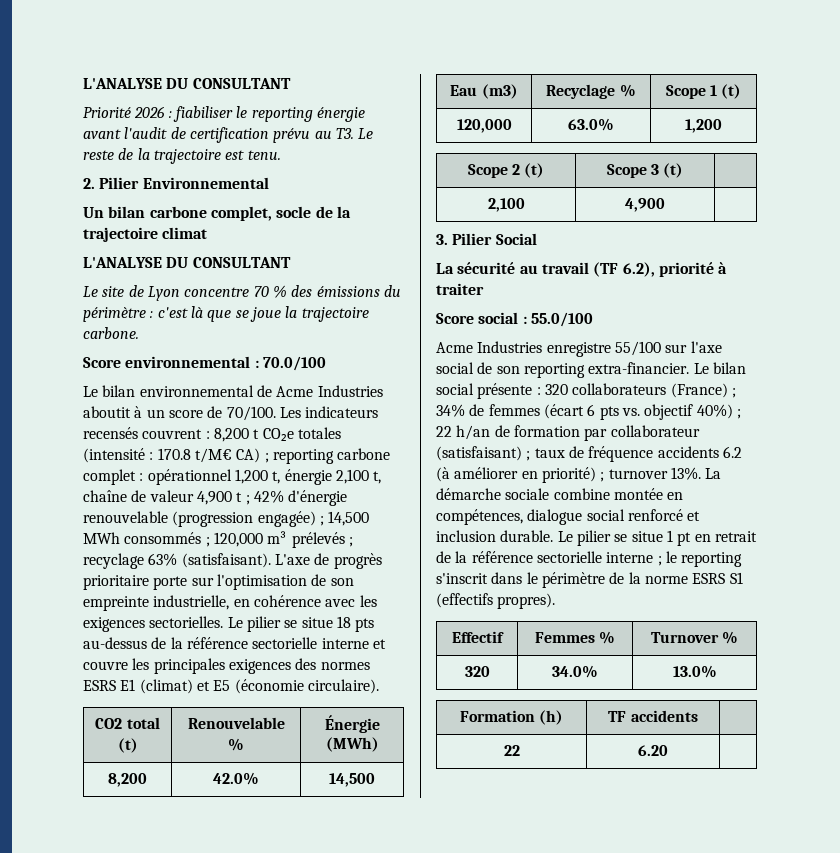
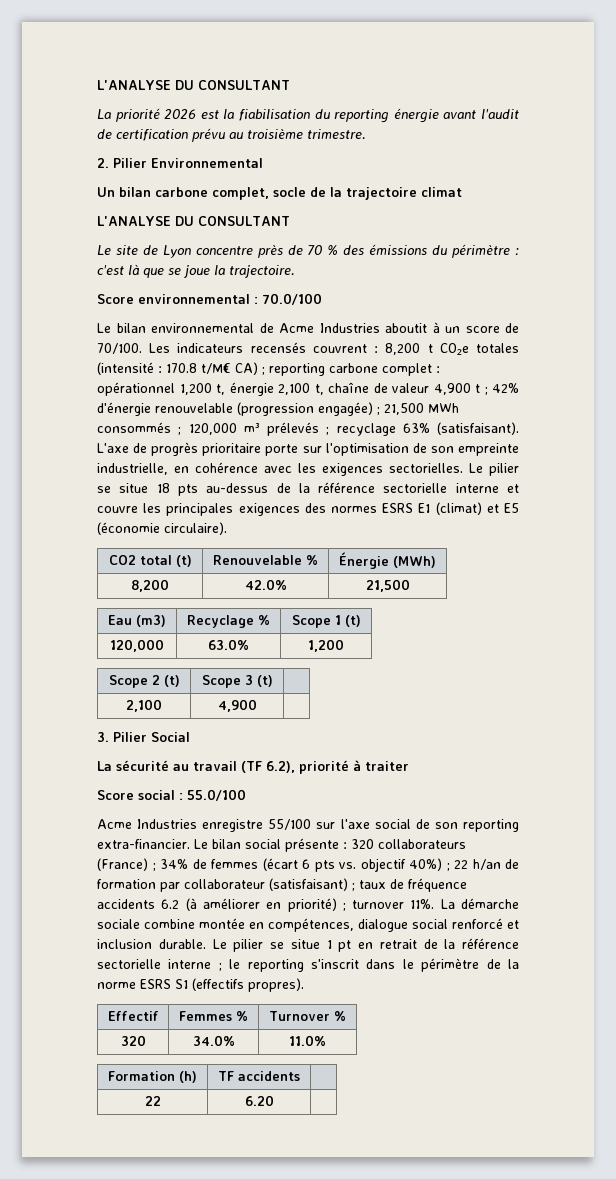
[83,78,291,89] [83,106,248,122] L'ANALYSE DU CONSULTANT // Priorité 2026 : fiabiliser le -> [97,80,290,90] [97,108,330,122] L'ANALYSE DU CONSULTANT // La priorité 2026 est la fiabilisation du
[335,128,374,139] [83,148,281,164] T3. Le reste de la trajectoire est tenu. -> [247,129,366,140] troisième trimestre.
(250, 292) none -> [257,245,303,258] près de
[301,307,369,322] [83,327,139,339] trajectoire carbone. -> [229,265,295,278] trajectoire.
[328,511,370,526] 14,500 -> [384,403,424,415] 21,500
[329,773,375,787] 14,500 -> [365,579,410,592] 21,500
[670,467,701,480] 13%. -> [410,899,435,909] 11%.
[672,665,717,678] 13.0% -> [289,1035,326,1046] 11.0%

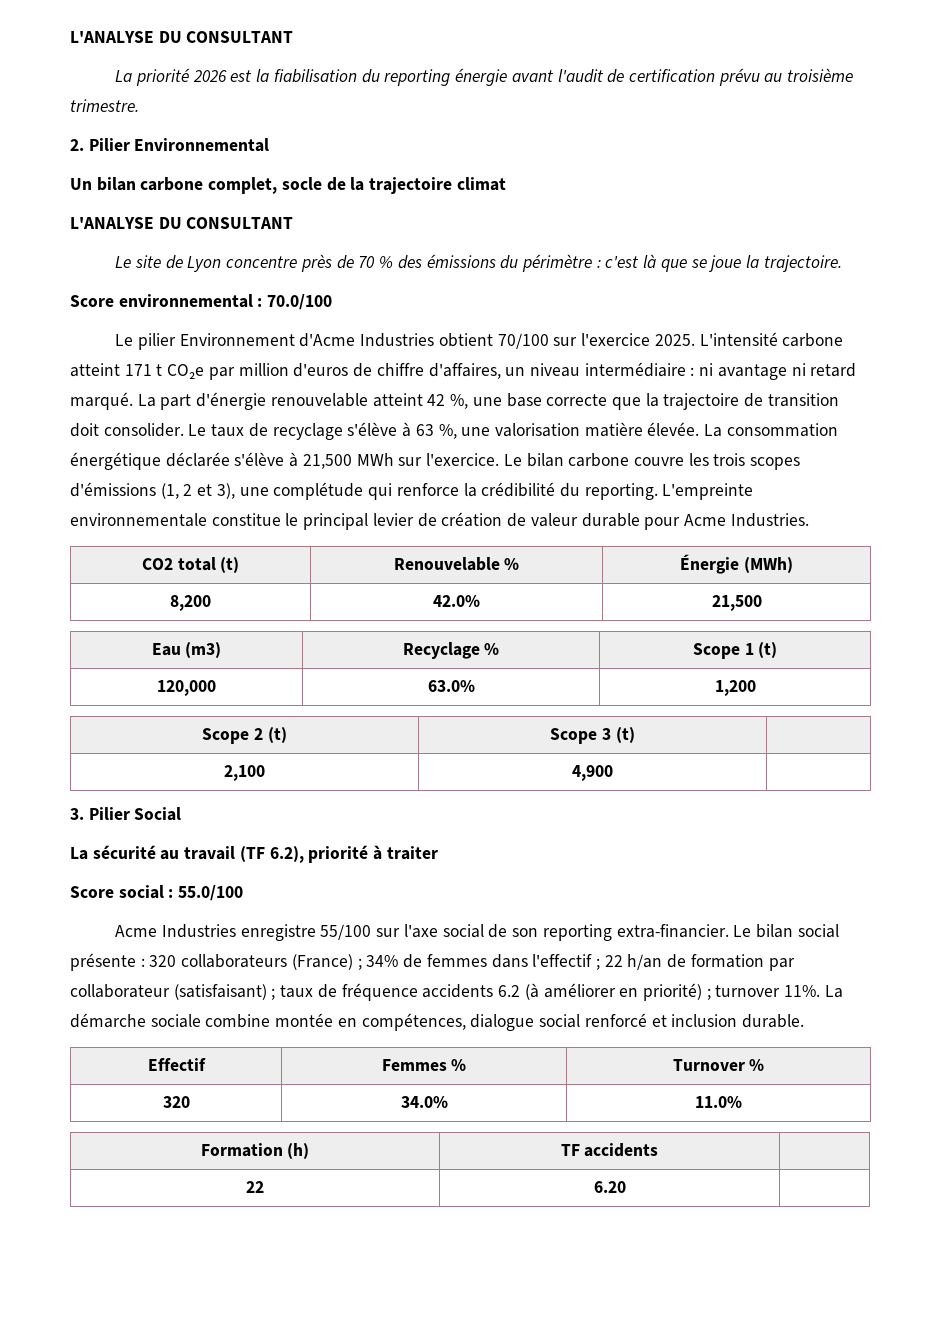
[116,322,519,333] [97,342,519,355] [97,362,440,376] [97,382,519,396] [97,402,459,416] [97,422,519,436] [97,442,519,456] [97,462,519,476] [97,482,519,496] [97,502,519,516] [97,522,227,535] bilan environnemental de Acme Industries aboutit à un score de 70/100. Les indicateurs recensés couvrent : 8,200 t CO₂e totales (intensité : 170.8 t/M€ CA) ; reporting carbone complet : opérationnel 1,200 t, énergie 2,100 t, chaîne de valeur 4,900 t ; 42% d'énergie renouvelable (progression engagée) ; 21,500 MWh consommés ; 120,000 m³ prélevés ; recyclage 63% (satisfaisant). L'axe de progrès prioritaire porte sur l'optimisation de son empreinte industrielle, en cohérence avec les exigences sectorielles. Le pilier se situe 18 pts au-dessus de la référence sectorielle interne et couvre les principales exigences des normes ESRS E1 (climat) et E5 (économie circulaire). -> [138,332,844,350] [70,362,857,380] [70,392,839,410] [70,422,838,440] [70,452,801,470] [70,482,754,500] [70,512,809,530] pilier Environnement d'Acme Industries obtient 70/100 sur l'exercice 2025. L'intensité carbone atteint 171 t CO₂e par million d'euros de chiffre d'affaires, un niveau intermédiaire : ni avantage ni retard marqué. La part d'énergie renouvelable atteint 42 %, une base correcte que la trajectoire de transition doit consolider. Le taux de recyclage s'élève à 63 %, une valorisation matière élevée. La consommation énergétique déclarée s'élève à 21,500 MWh sur l'exercice. Le bilan carbone couvre les trois scopes d'émissions (1, 2 et 3), une complétude qui renforce la crédibilité du reporting. L'empreinte environnementale constitue le principal levier de création de valeur durable pour Acme Industries.
[262,858,442,872] (écart 6 pts vs. objectif 40%) -> [491,954,593,968] dans l'effectif
[212,938,519,952] [97,958,519,972] [97,978,304,992] Le pilier se situe 1 pt en retrait de la référence sectorielle interne ; le reporting s'inscrit dans le périmètre de la norme ESRS S1 (effectifs propres). -> (804, 1021) none

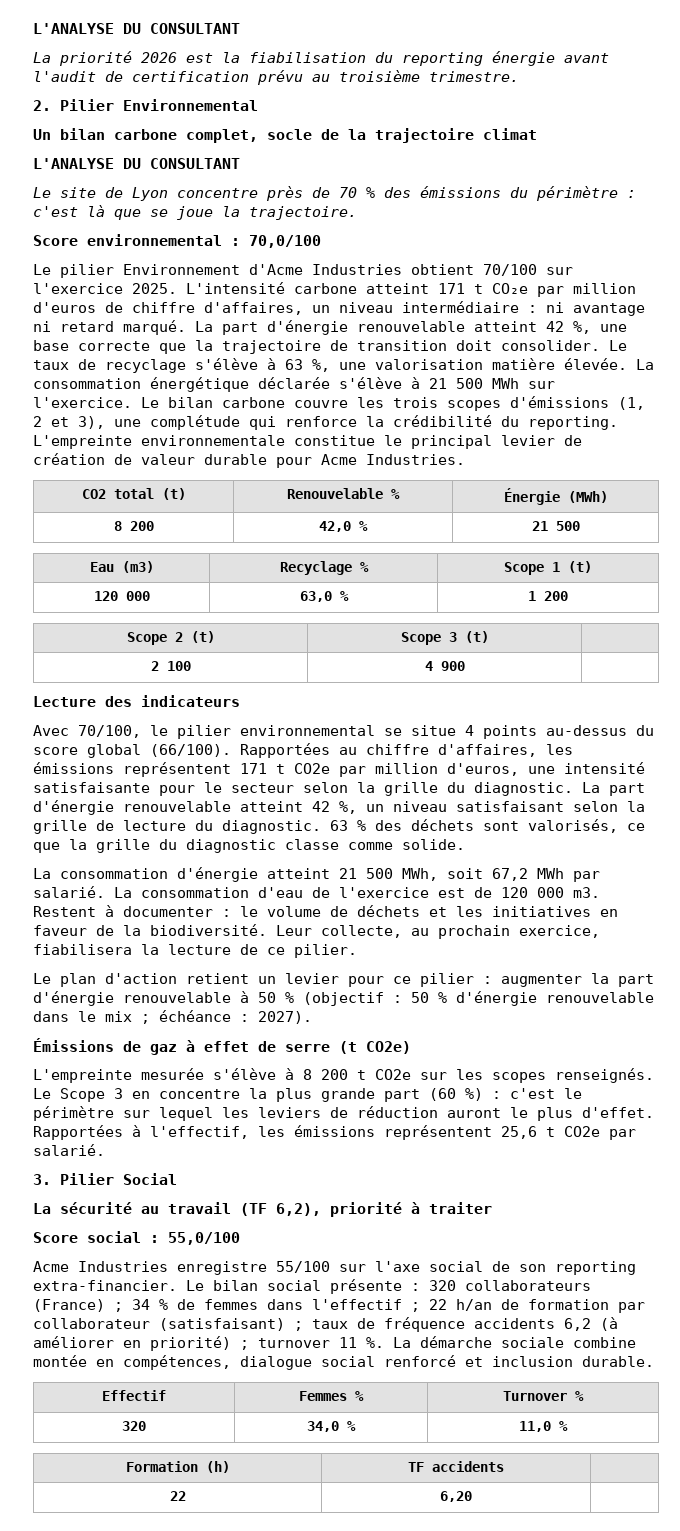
[267,294,333,310] 70.0/100 -> [249,235,321,248] 70,0/100
[302,454,352,469] 21,500 -> [429,378,483,389] 21 500
[170,595,211,611] [433,595,480,607] [711,595,762,611] 8,200 | 42.0% | 21,500 -> [113,521,154,531] [319,521,368,532] [531,521,580,531] 8 200 | 42,0 % | 21 500
[157,680,216,696] [427,680,475,692] [714,680,756,696] 120,000 | 63.0% | 1,200 -> [93,591,150,601] [299,591,349,602] [528,591,568,601] 120 000 | 63,0 % | 1 200
[224,765,265,781] [572,765,613,781] 2,100 | 4,900 | -> [150,661,191,671] [424,661,465,671] [33,695,240,707] [33,725,654,739] [33,743,573,758] [33,762,645,777] [33,782,645,796] [33,800,645,815] [33,819,645,834] [33,839,465,853] [33,867,600,882] [33,886,600,898] [33,905,618,917] [33,924,600,939] [33,944,357,958] [33,973,654,987] [33,991,654,1006] [33,1010,312,1024] [33,1038,411,1055] [33,1068,654,1083] [33,1088,582,1102] [33,1106,654,1121] [33,1125,636,1140] [33,1144,105,1156] 2 100 | 4 900 | // Lecture des indicateurs // Avec 70/100, le pilier environnemental se situe 4 points au-dessus du score global (66/100). Rapportées au chiffre d'affaires, les émissions représentent 171 t CO2e par million d'euros, une intensité satisfaisante pour le secteur selon la grille du diagnostic. La part d'énergie renouvelable atteint 42 %, un niveau satisfaisant selon la grille de lecture du diagnostic. 63 % des déchets sont valorisés, ce que la grille du diagnostic classe comme solide. // La consommation d'énergie atteint 21 500 MWh, soit 67,2 MWh par salarié. La consommation d'eau de l'exercice est de 120 000 m3. Restent à documenter : le volume de déchets et les initiatives en faveur de la biodiversité. Leur collecte, au prochain exercice, fiabilisera la lecture de ce pilier. // Le plan d'action retient un levier pour ce pilier : augmenter la part d'énergie renouvelable à 50 % (objectif : 50 % d'énergie renouvelable dans le mix ; échéance : 2027). // Émissions de gaz à effet de serre (t CO2e) // L'empreinte mesurée s'élève à 8 200 t CO2e sur les scopes renseignés. Le Scope 3 en concentre la plus grande part (60 %) : c'est le périmètre sur lequel les leviers de réduction auront le plus d'effet. Rapportées à l'effectif, les émissions représentent 25,6 t CO2e par salarié.
[269,846,304,863] 6.2), -> [276,1203,321,1216] 6,2),
[178,885,244,901] 55.0/100 -> [168,1232,240,1245] 55,0/100
[366,955,399,967] 34% -> [132,1299,168,1310] 34 %
[498,985,521,997] 6.2 -> [564,1318,591,1331] 6,2
[784,985,821,997] 11%. -> [339,1337,384,1348] 11 %.
[400,1096,448,1108] [695,1096,742,1108] 34.0% | 11.0% -> [307,1421,356,1432] [519,1421,568,1432] 34,0 % | 11,0 %
[593,1181,626,1193] 6.20 -> [440,1491,472,1502] 6,20

